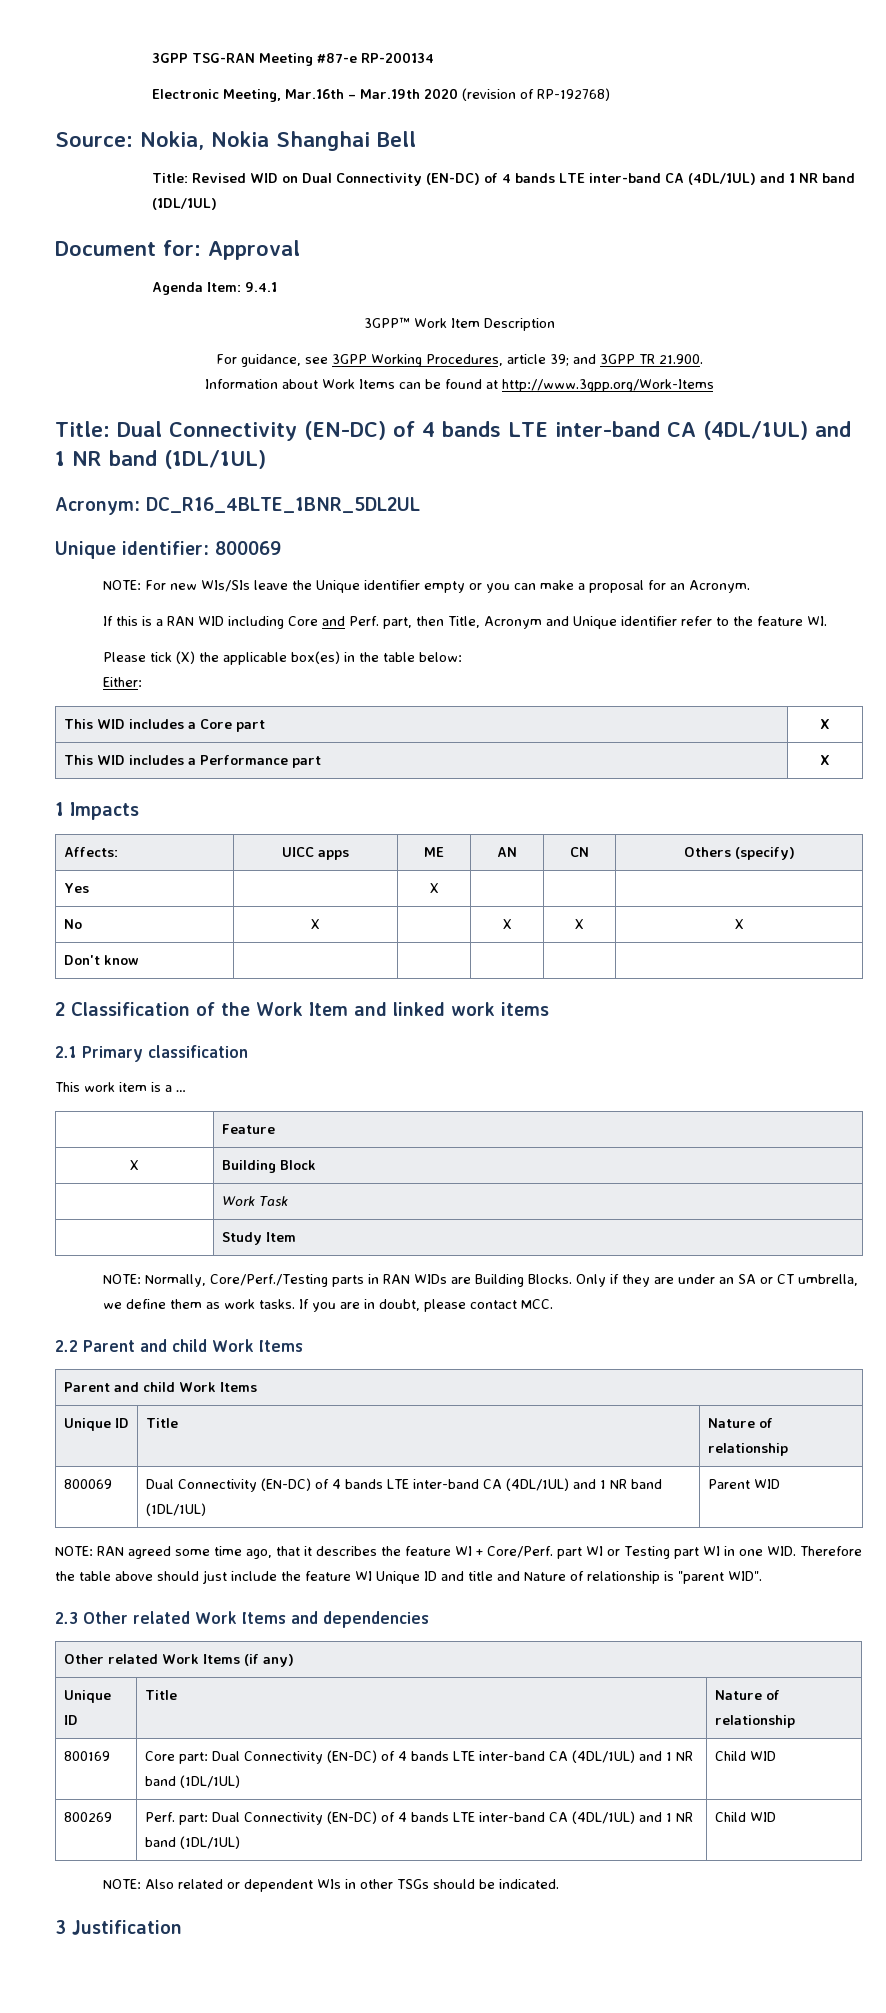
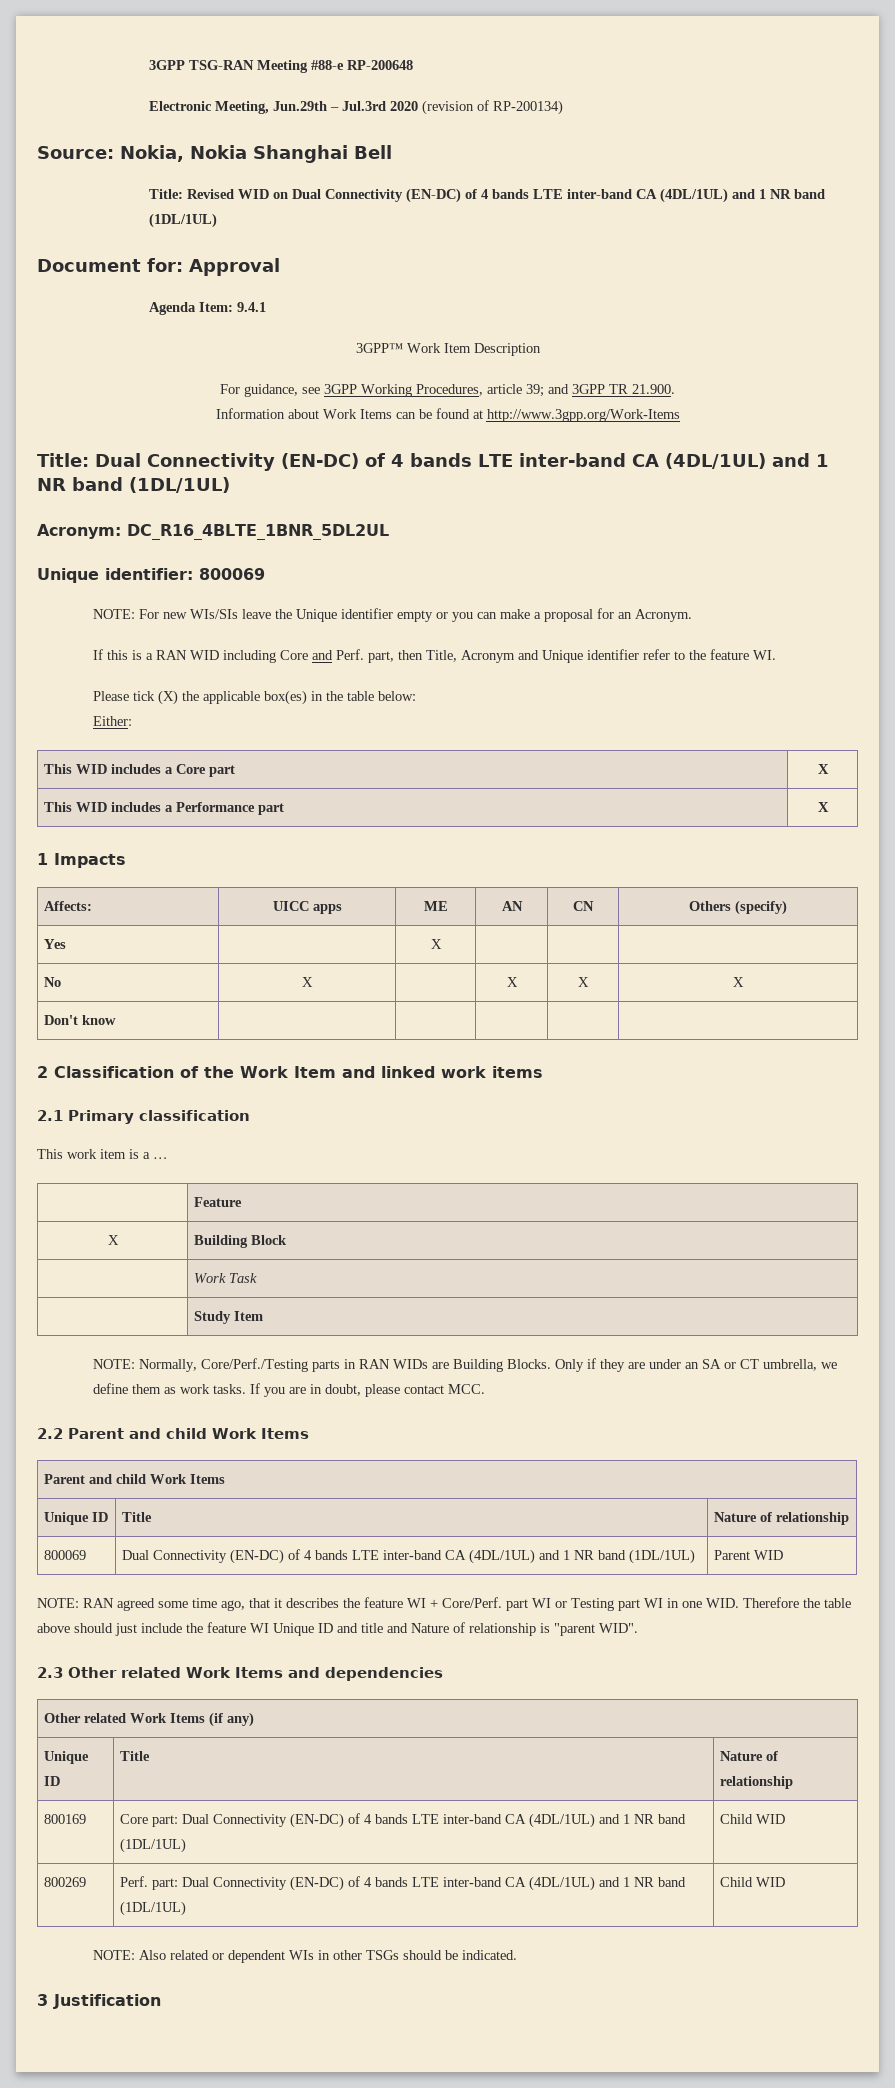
[316,52,434,63] #87-e RP-200134 -> [310,60,413,70] #88-e RP-200648
[284,89,420,99] Mar.16th – Mar.19th -> [272,101,386,111] Jun.29th – Jul.3rd
[536,88,610,101] RP-192768) -> [492,100,563,115] RP-200134)

